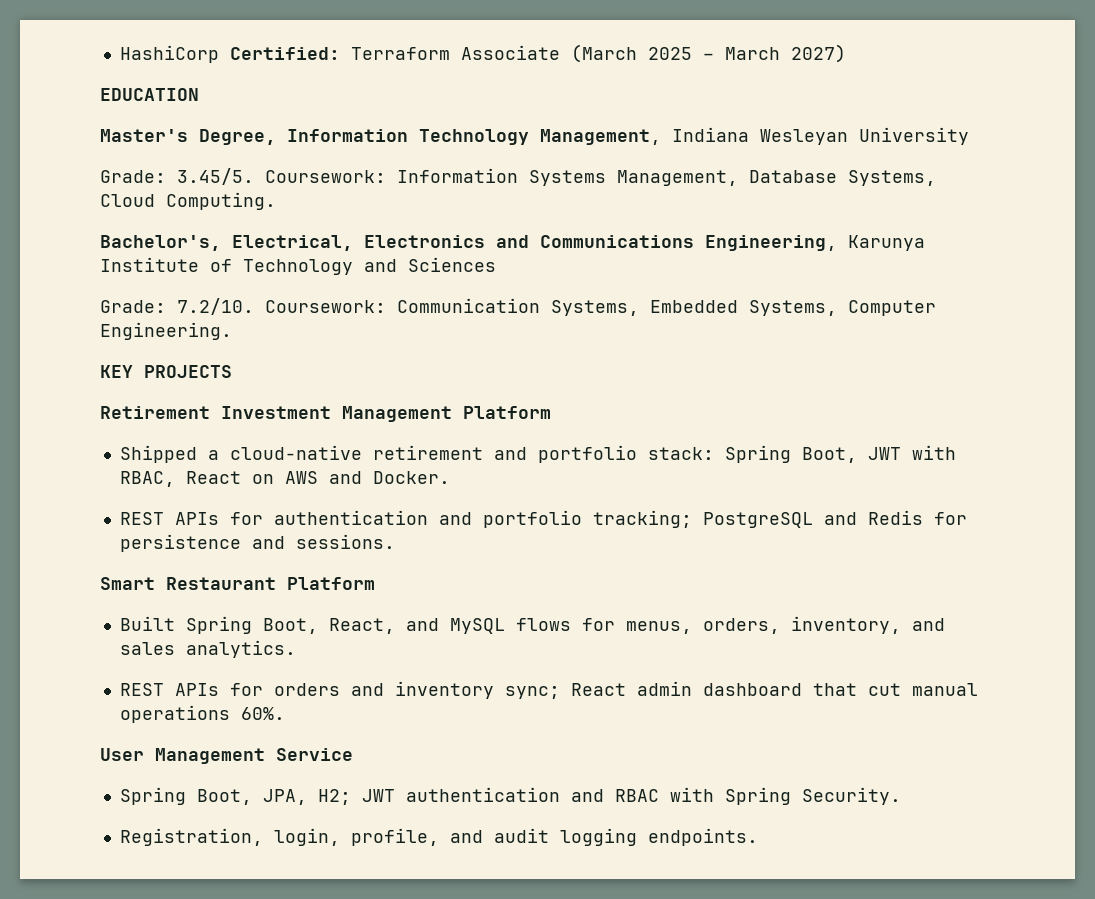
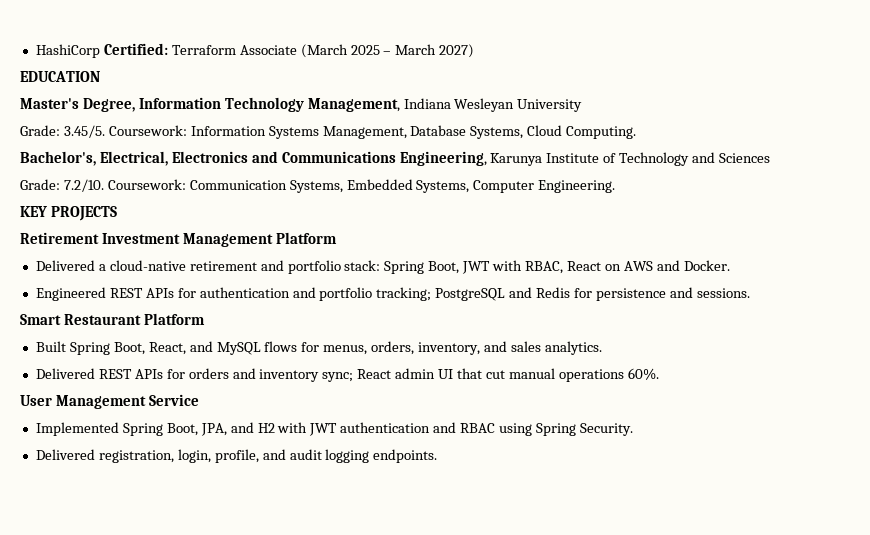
[119,445,197,463] Shipped -> [35,260,95,271] Delivered
(450, 477) none -> [35,287,106,301] Engineered
(296, 649) none -> [35,368,95,379] Delivered
[702,683,802,696] dashboard -> [438,369,454,379] UI
(353, 754) none -> [35,422,119,436] Implemented
[317,789,351,805] H2; -> [230,422,308,433] and H2 with
[669,787,714,802] with -> [499,423,533,436] using
[119,828,263,846] Registration, -> [35,449,174,463] Delivered registration,

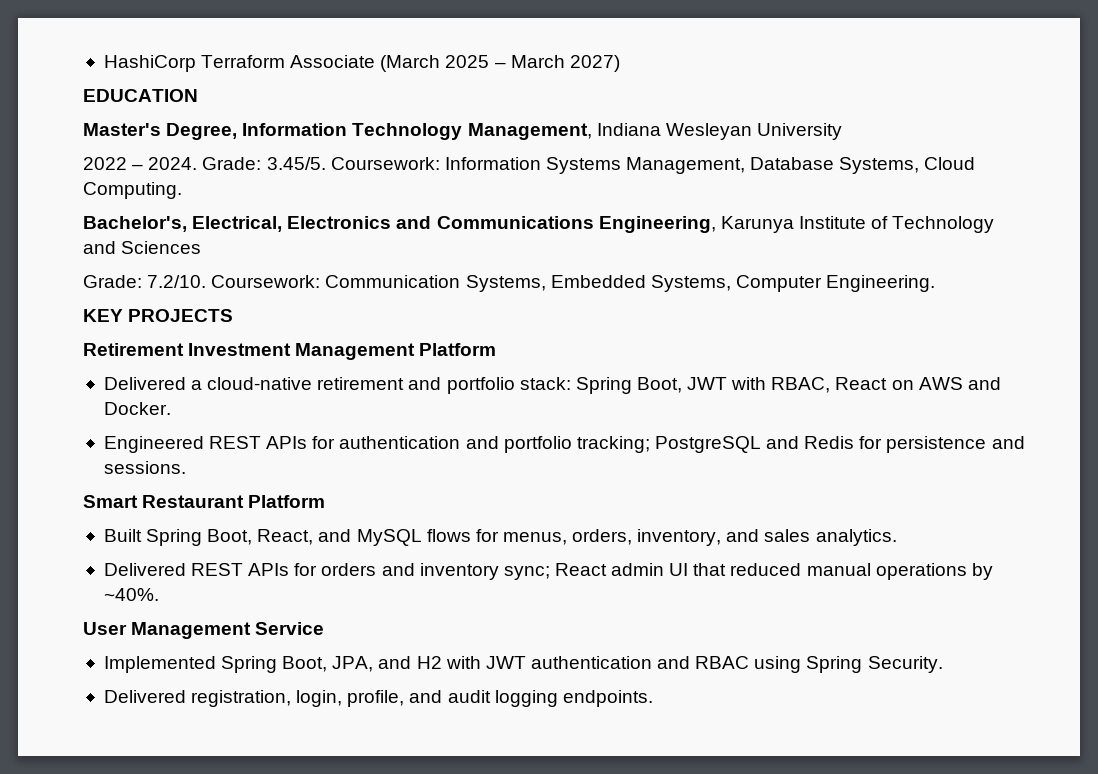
[103,43,168,55] Certified: -> (196, 63) none
(583, 105) none -> [83,157,198,170] 2022 – 2024.
[485,370,505,379] cut -> [730,563,802,576] reduced
[627,368,659,380] 60%. -> [971,563,993,580] [103,588,159,601] by ~40%.

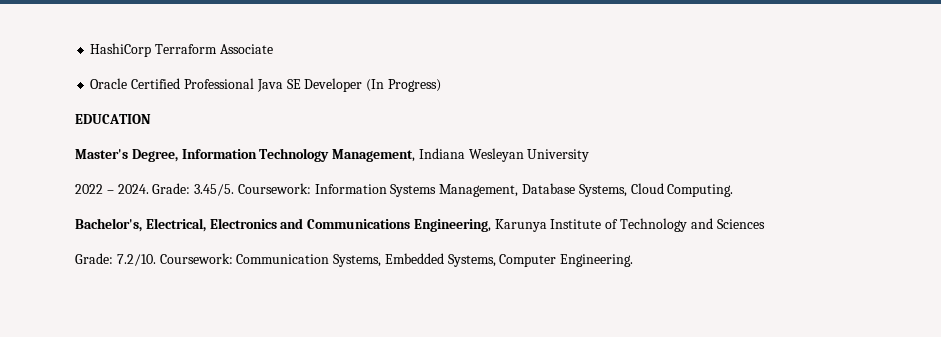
[380,55,620,72] (March 2025 – March 2027) -> [90,78,441,92] // Oracle Certified Professional Java SE Developer (In Progress)
[83,309,234,322] [83,343,497,360] [103,377,1001,394] [103,402,171,415] [103,436,1025,453] [103,461,186,474] [83,495,326,508] [103,529,897,546] [103,563,993,580] [103,588,159,601] [83,622,325,639] [103,656,943,673] [103,690,653,707] // KEY PROJECTS // Retirement Investment Management Platform // Delivered a cloud-native retirement and portfolio stack: Spring Boot, JWT with RBAC, React on AWS and Docker. // Engineered REST APIs for authentication and portfolio tracking; PostgreSQL and Redis for persistence and sessions. // Smart Restaurant Platform // Built Spring Boot, React, and MySQL flows for menus, orders, inventory, and sales analytics. // Delivered REST APIs for orders and inventory sync; React admin UI that reduced manual operations by ~40%. // User Management Service // Implemented Spring Boot, JPA, and H2 with JWT authentication and RBAC using Spring Security. // Delivered registration, login, profile, and audit logging endpoints. -> (634, 260) none

